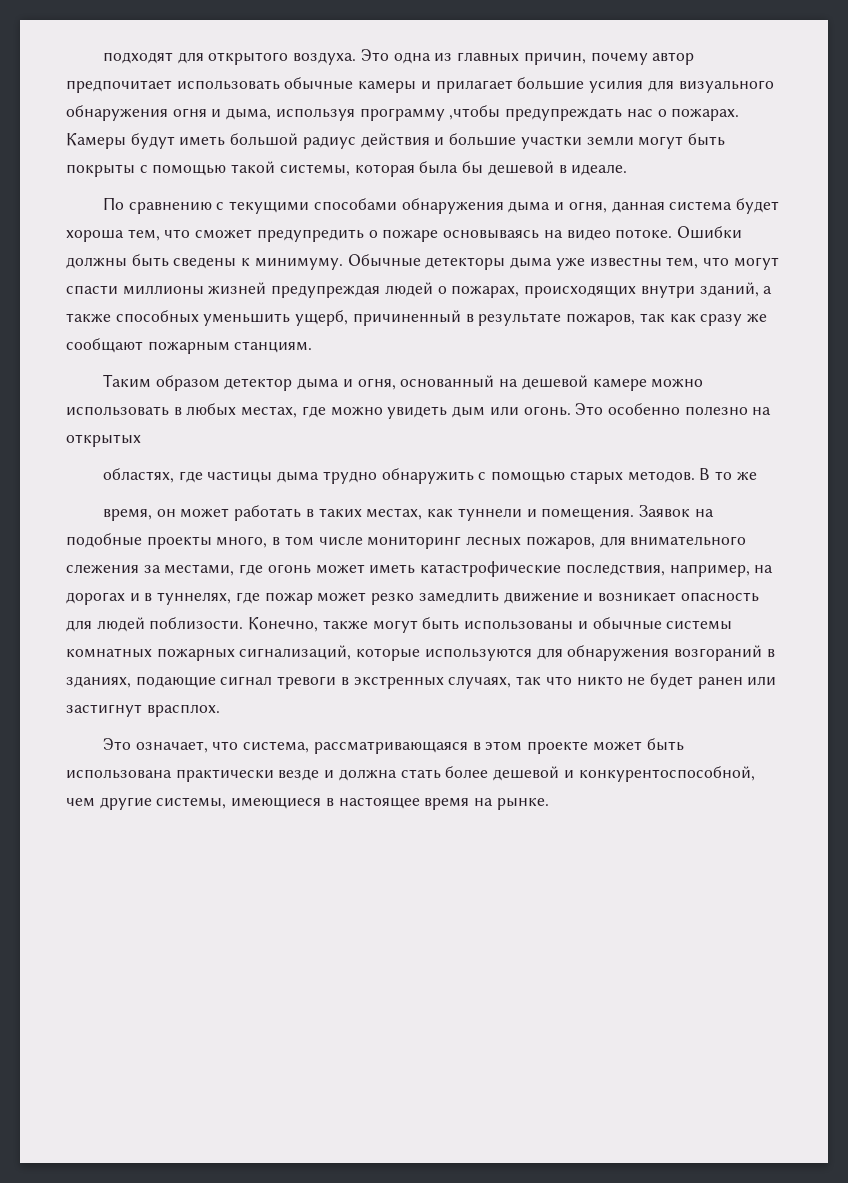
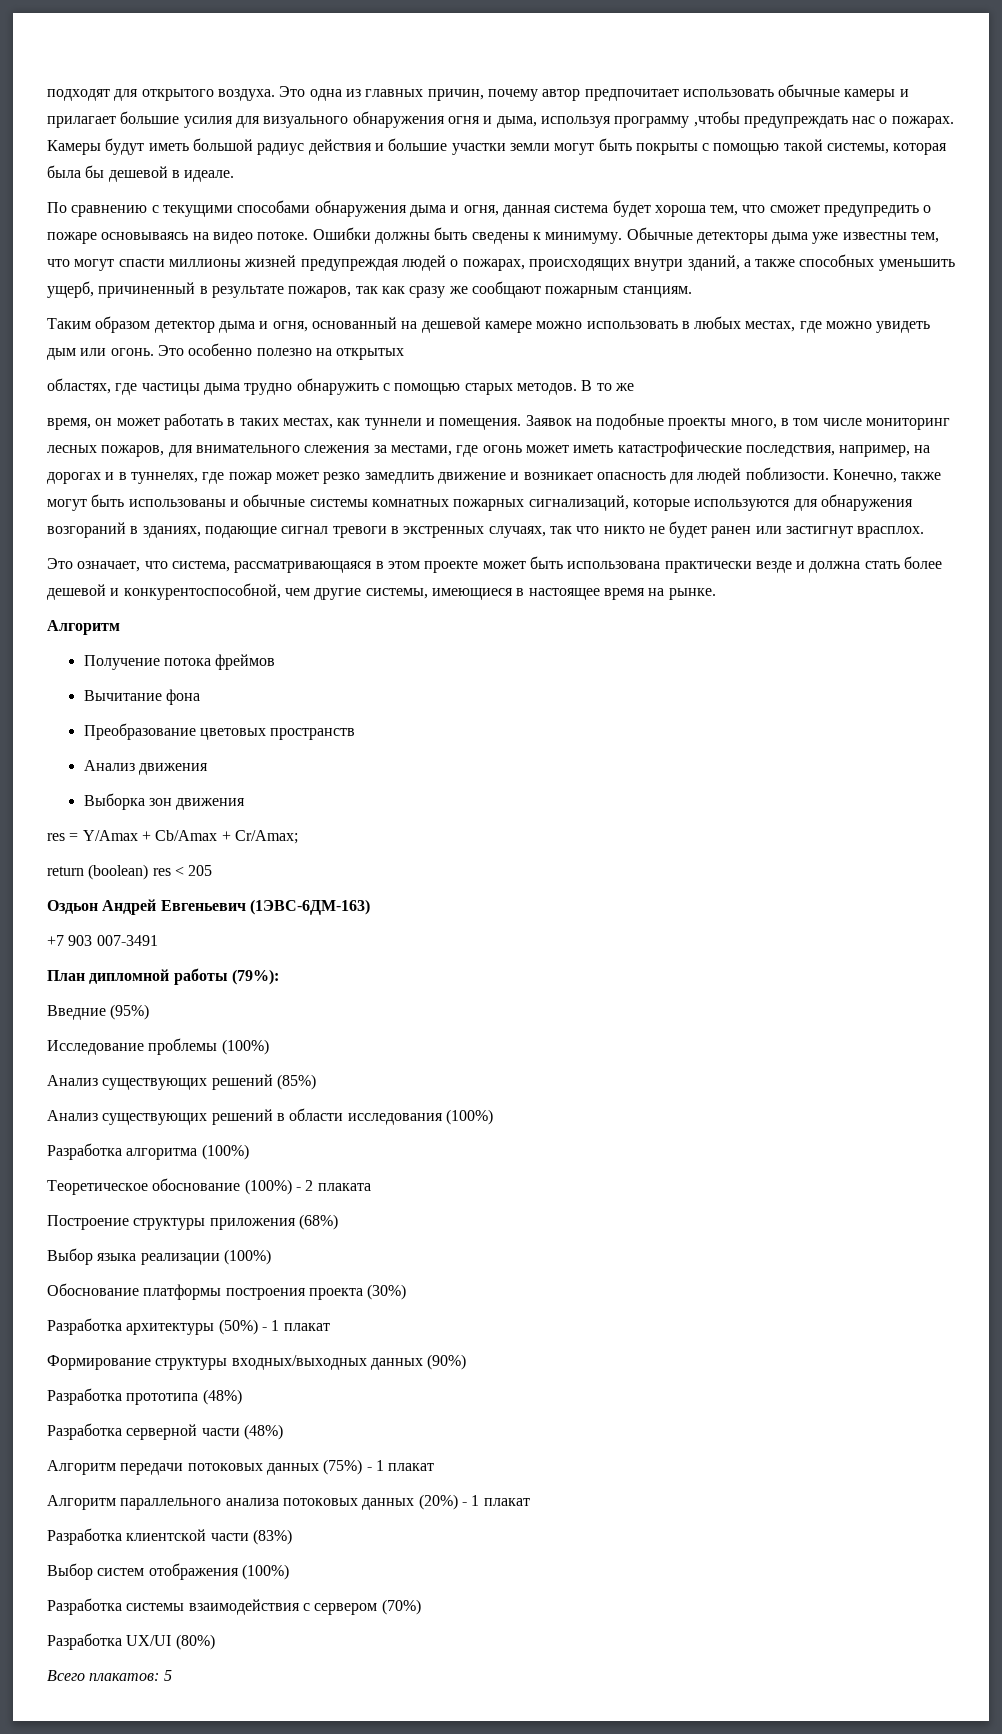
(549, 804) none -> [47,620,120,635] [83,654,276,670] [83,689,200,705] [83,723,356,740] [83,760,208,775] [83,793,246,810] [47,830,298,844] [47,864,213,880] [47,899,370,915] [47,935,158,946] [47,968,279,985] [47,1004,150,1020] [47,1038,269,1055] [47,1074,316,1090] [47,1108,493,1125] [47,1143,249,1160] [47,1178,371,1195] [47,1214,338,1230] [47,1248,271,1265] [47,1283,407,1300] [47,1318,330,1335] [47,1354,467,1370] [47,1388,242,1405] [47,1423,283,1440] [47,1459,435,1475] [47,1494,530,1510] [47,1528,292,1545] [47,1563,289,1580] [47,1598,421,1615] [47,1633,215,1650] [47,1670,172,1681] // Алгоритм // Получение потока фреймов // Вычитание фона // Преобразование цветовых пространств // Анализ движения // Выборка зон движения // res = Y/Amax + Cb/Amax + Cr/Amax; // return (boolean) res < 205 // Оздьон Андрей Евгеньевич (1ЭВС-6ДМ-163) // +7 903 007-3491 // План дипломной работы (79%): // Введние (95%) // Исследование проблемы (100%) // Анализ существующих решений (85%) // Анализ существующих решений в области исследования (100%) // Разработка алгоритма (100%) // Теоретическое обоснование (100%) - 2 плаката // Построение структуры приложения (68%) // Выбор языка реализации (100%) // Обоснование платформы построения проекта (30%) // Разработка архитектуры (50%) - 1 плакат // Формирование структуры входных/выходных данных (90%) // Разработка прототипа (48%) // Разработка серверной части (48%) // Алгоритм передачи потоковых данных (75%) - 1 плакат // Алгоритм параллельного анализа потоковых данных (20%) - 1 плакат // Разработка клиентской части (83%) // Выбор систем отображения (100%) // Разработка системы взаимодействия с сервером (70%) // Разработка UX/UI (80%) // Всего плакатов: 5

